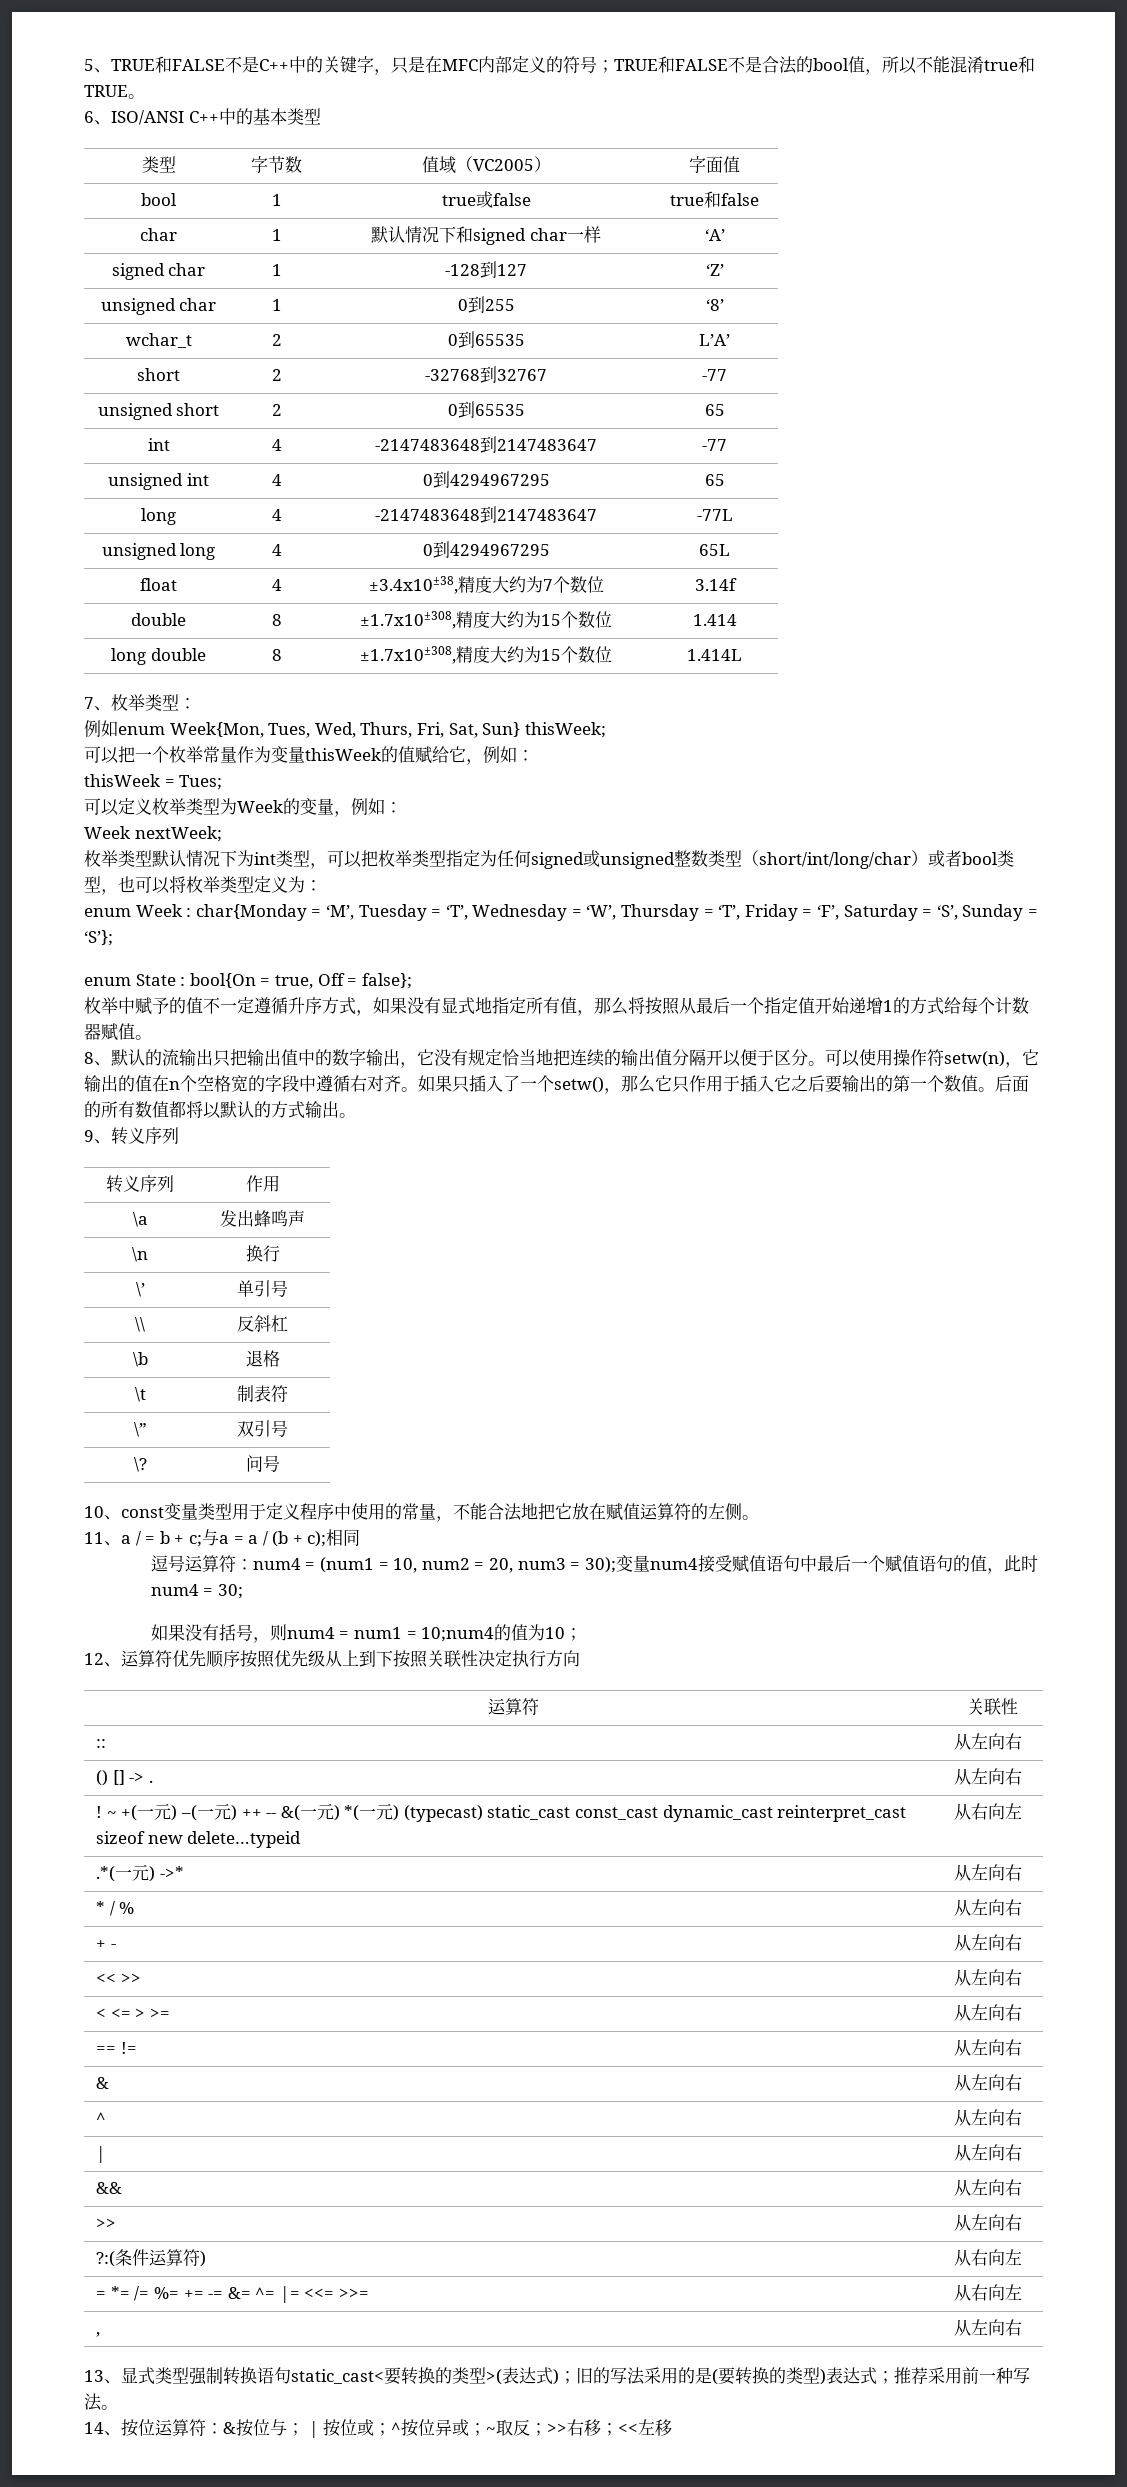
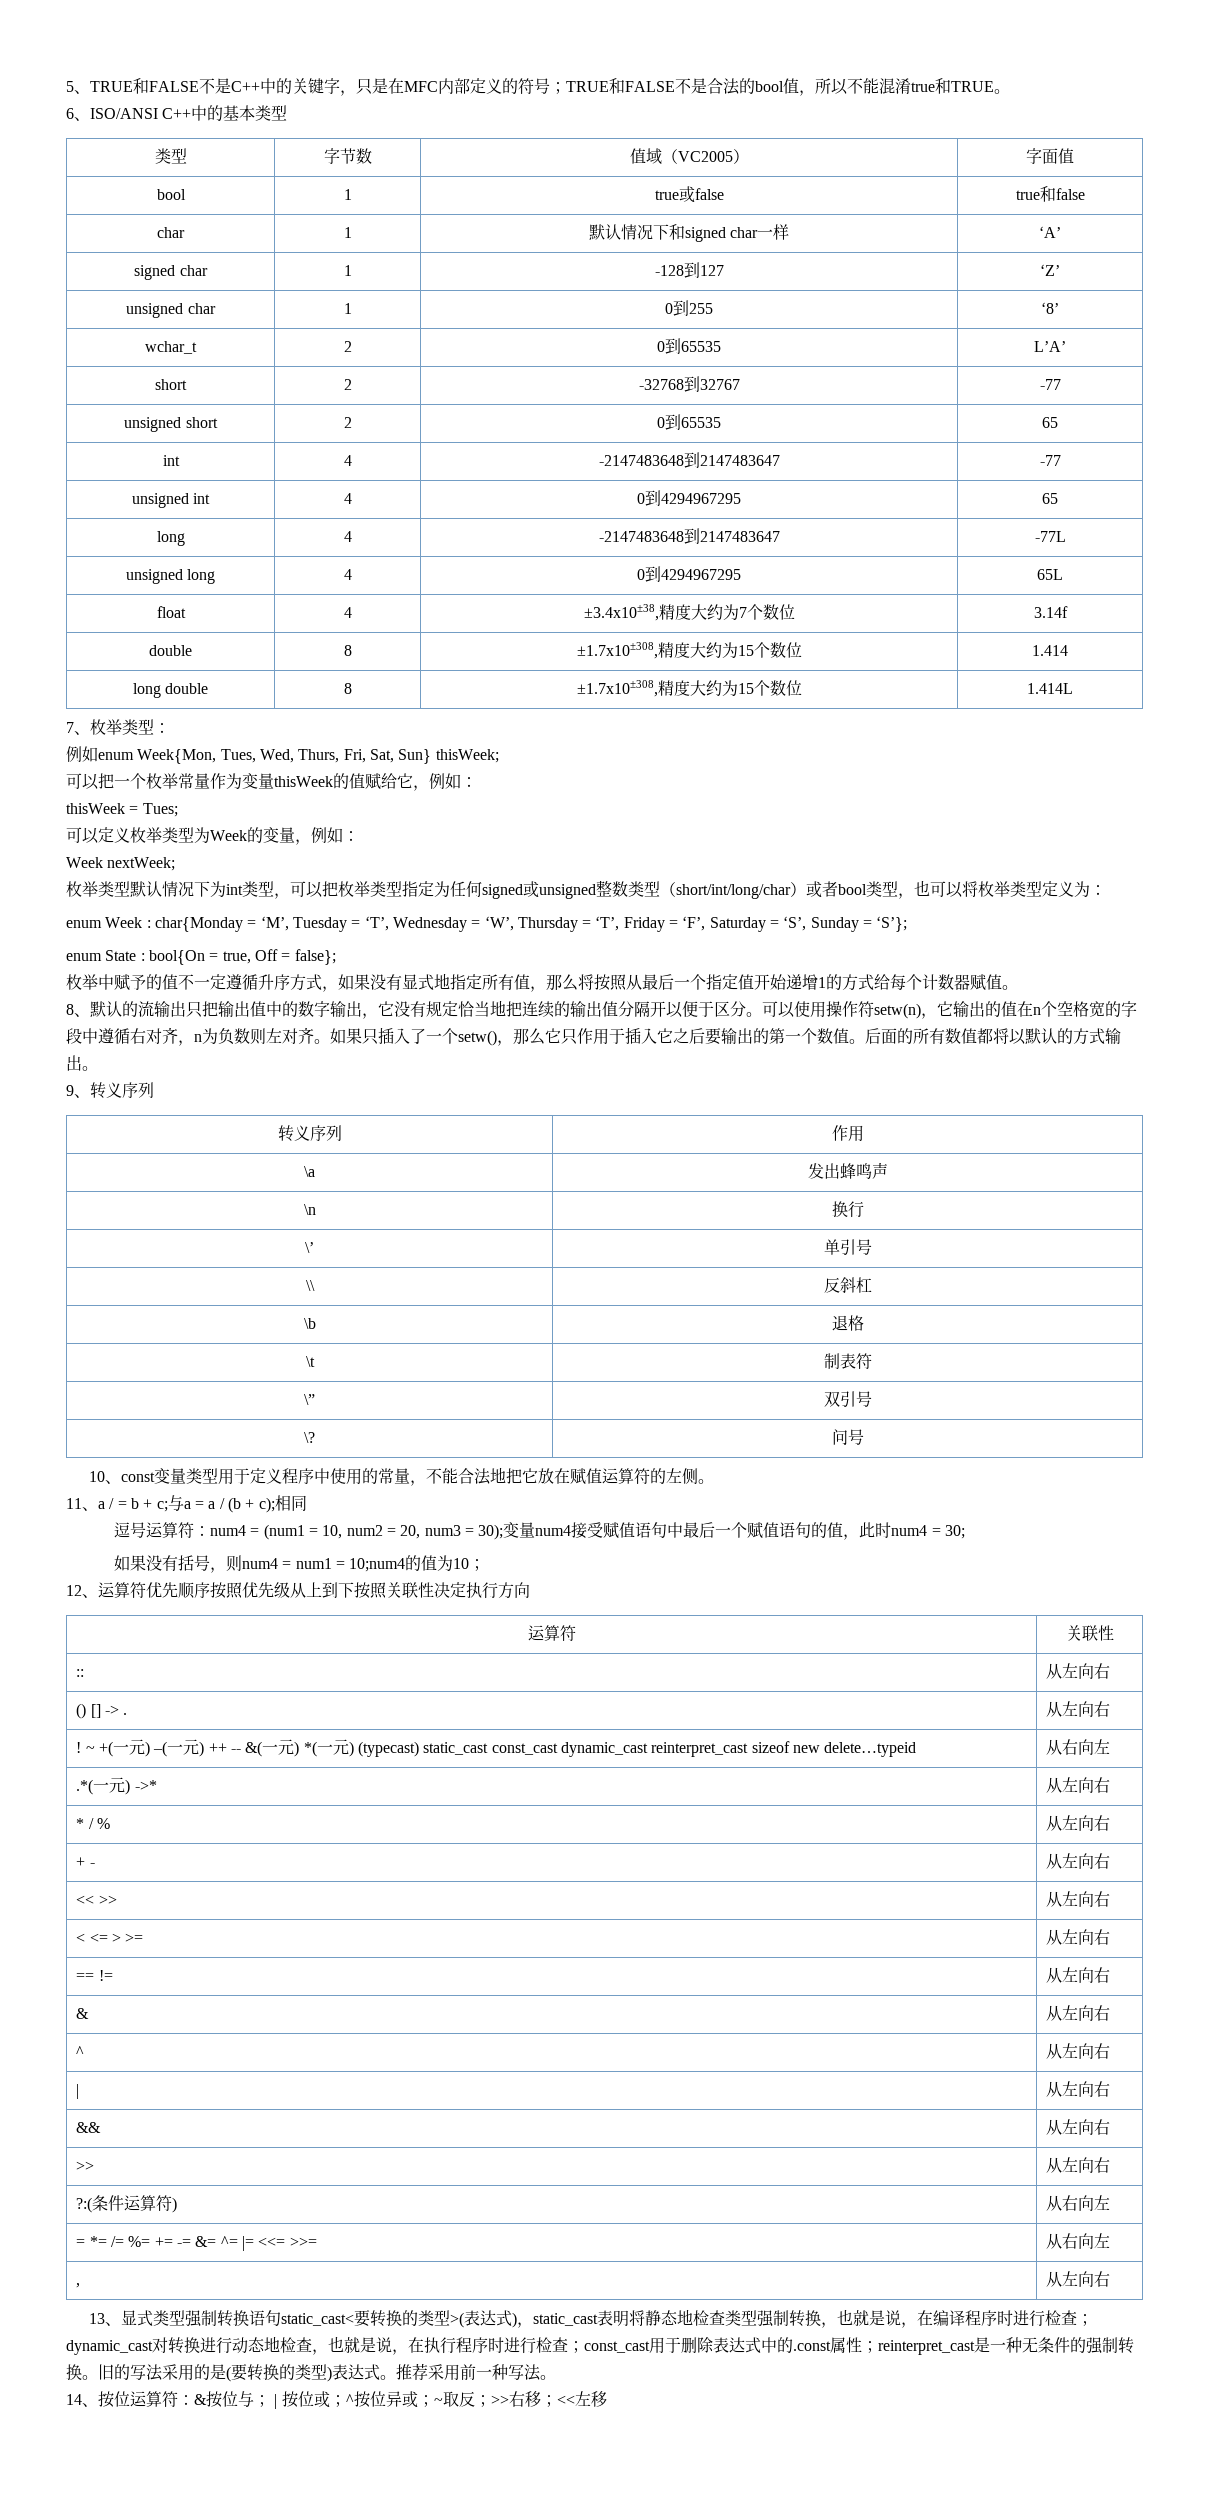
(401, 1083) none -> [178,1027,314,1046] ，n为负数则左对齐
[559,2371,576,2384] ； -> [517,2309,1094,2328] [66,2336,1134,2355] [66,2364,98,2381] ，static_cast表明将静态地检查类型强制转换，也就是说，在编译程序时进行检查；dynamic_cast对转换进行动态地检查，也就是说，在执行程序时进行检查；const_cast用于删除表达式中的.const属性；reinterpret_cast是一种无条件的强制转换。
[877,2371,894,2384] ； -> [380,2375,396,2380] 。

